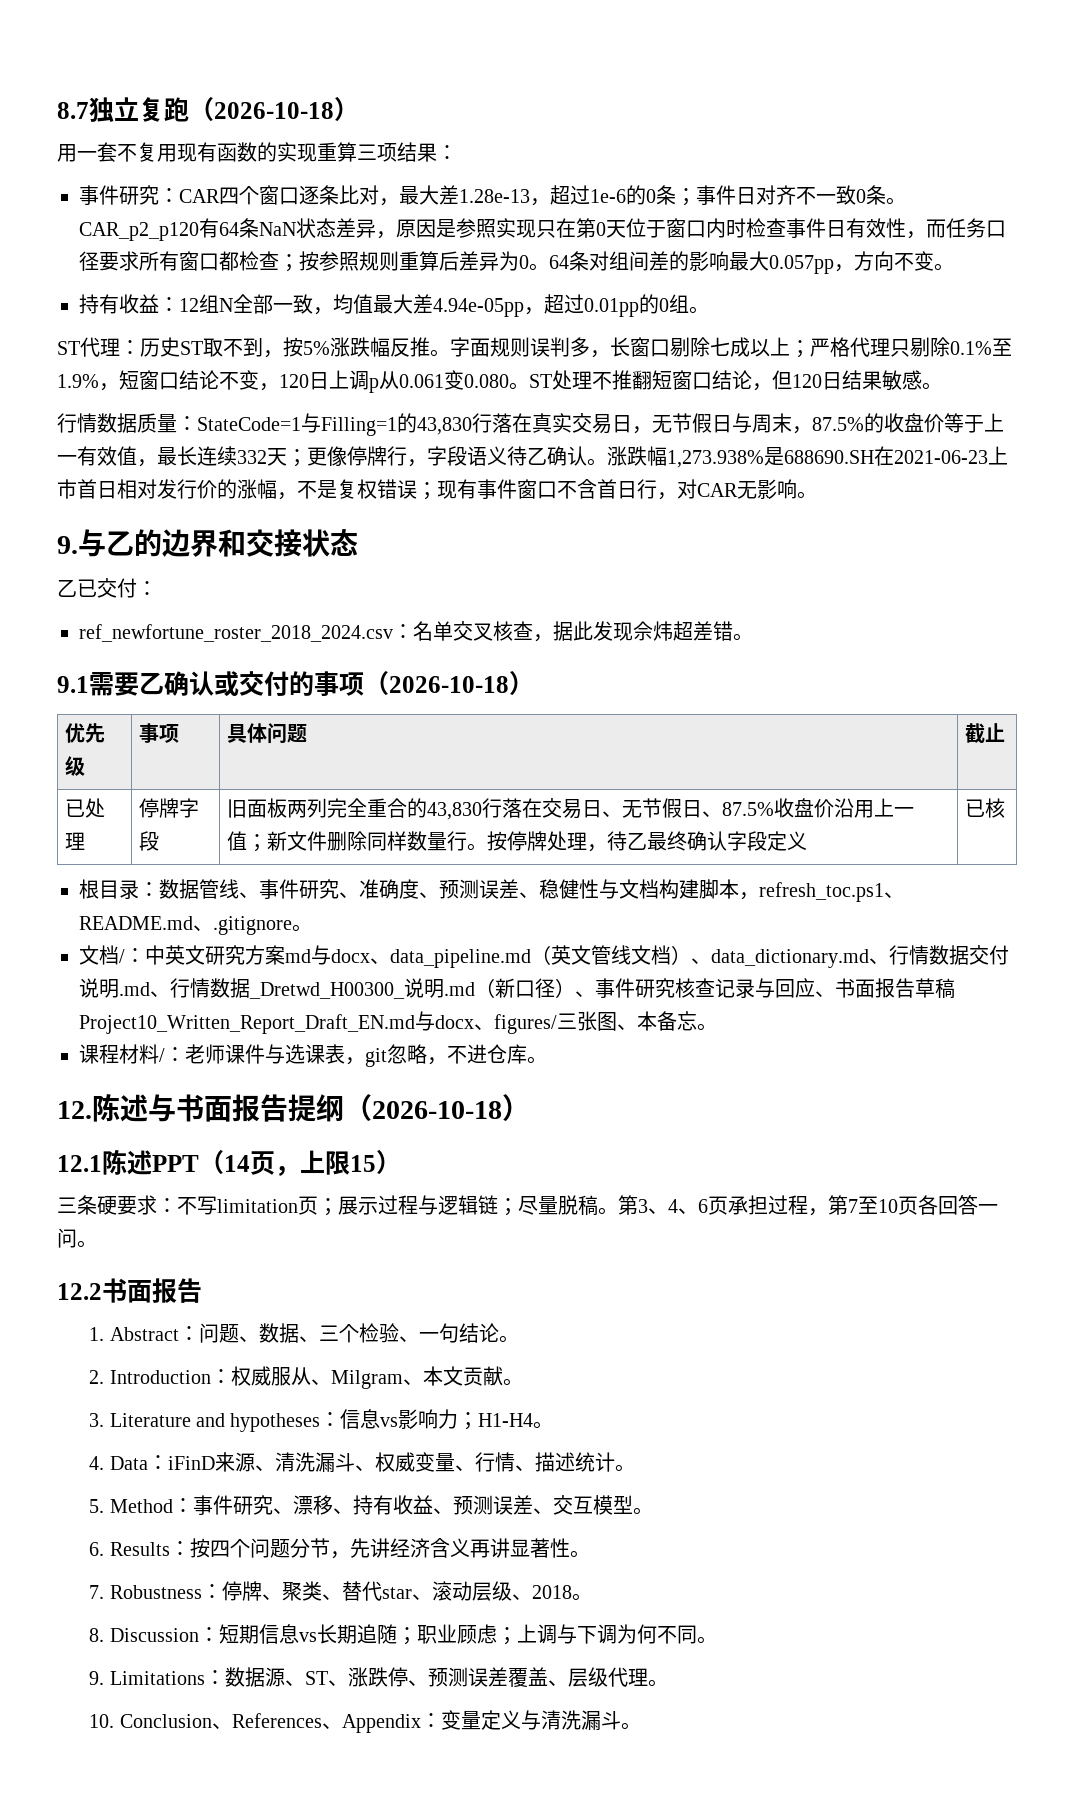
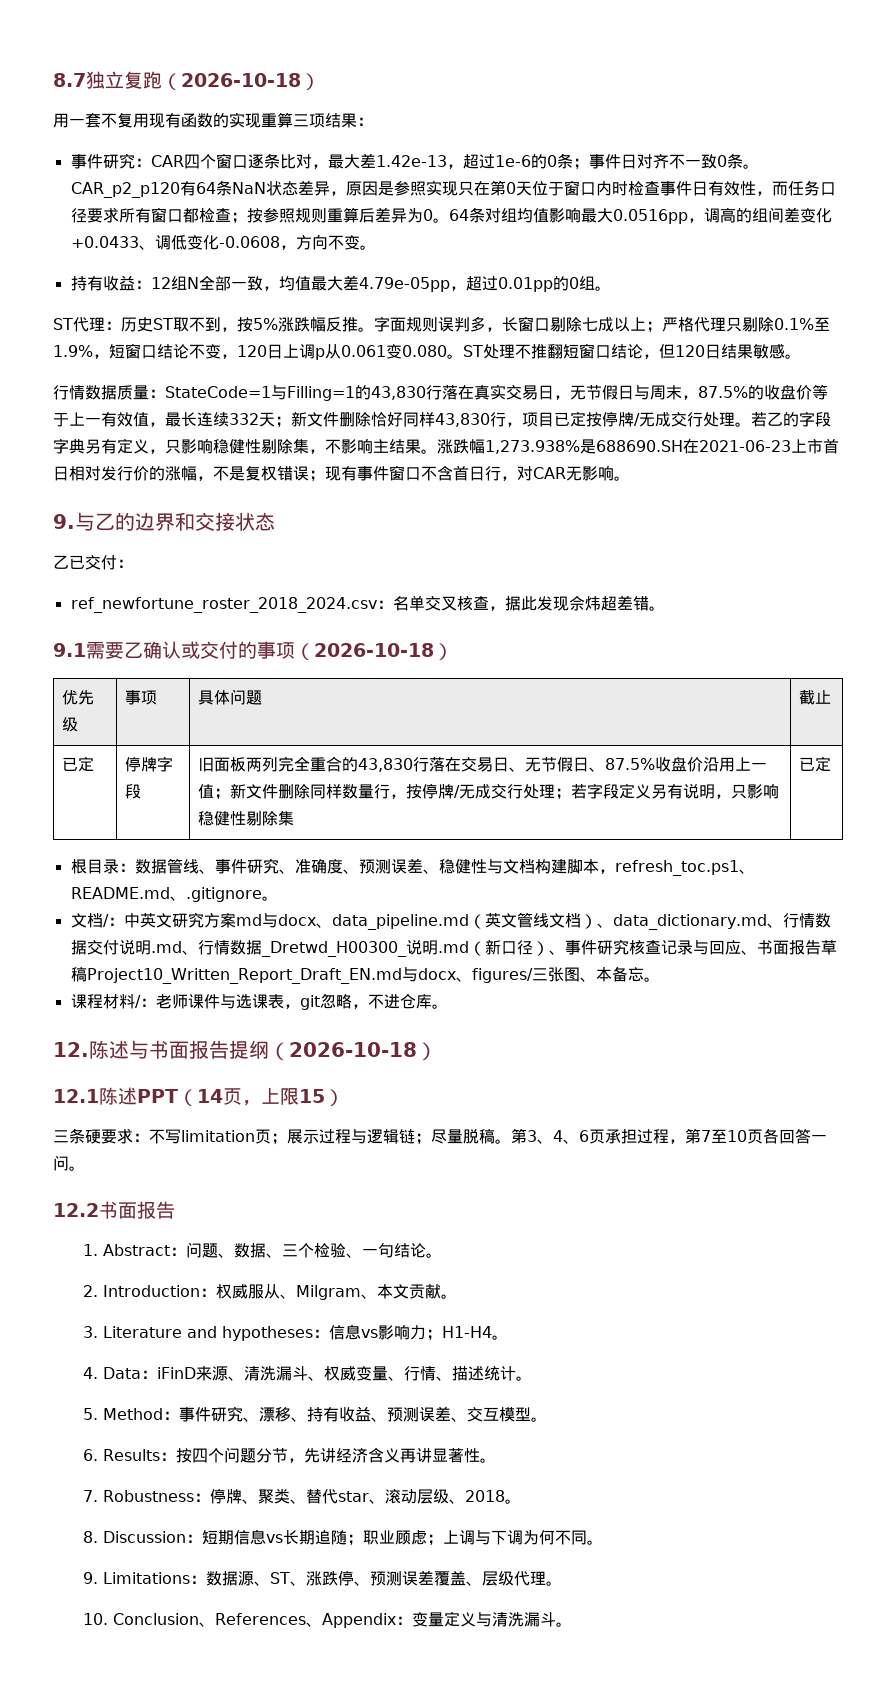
[459,189,530,203] 1.28e-13 -> [375,155,447,167] 1.42e-13
[629,251,689,271] 间差的 -> [516,208,549,223] 均值
[769,255,834,274] 0.057pp -> [612,207,832,224] [70,235,280,250] 0.0516pp，调高的组间差变化+0.0433、调低变化-0.0608
[433,298,524,317] 4.94e-05pp -> [358,277,450,292] 4.79e-05pp
[307,446,587,467] 更像停牌行，字段语义待乙确认 -> [291,411,831,427] [53,438,421,454] 新文件删除恰好同样43,830行，项目已定按停牌/无成交行处理。若乙的字段字典另有定义，只影响稳健性剔除集，不影响主结果
[85,798,106,818] [65,832,86,850] 处理 -> [78,756,95,772] 定
[467,831,808,852] [965,798,1006,818] 。按停牌处理，待乙最终确认字段定义 | 已核 -> [390,783,780,800] [198,811,295,826] [799,756,832,772] ，按停牌/无成交行处理；若字段定义另有说明，只影响稳健性剔除集 | 已定

